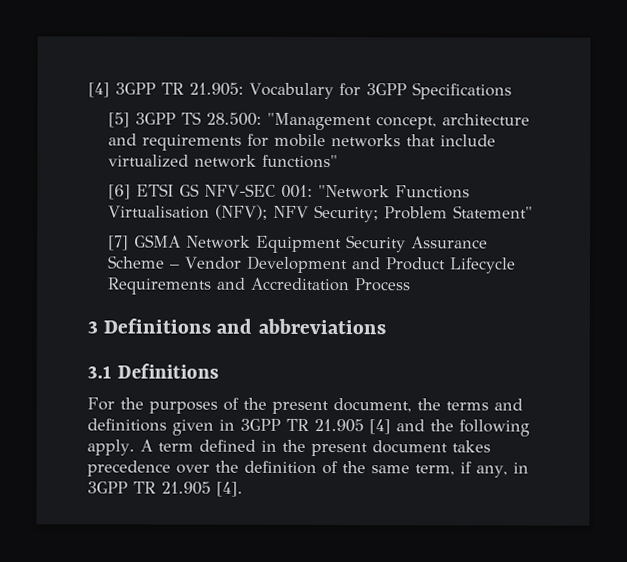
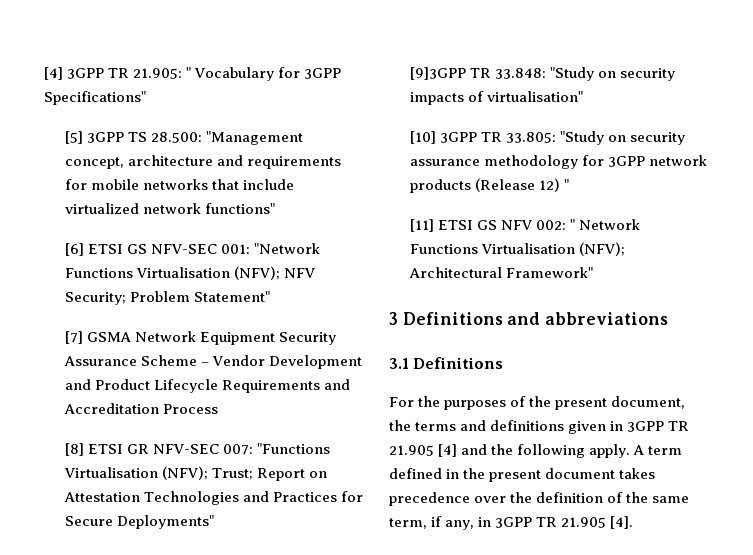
(244, 89) none -> [186,67,192,78] "
[411,82,512,100] Specifications -> [44,91,146,105] Specifications"
(412, 285) none -> [64,443,331,456] [63,466,327,481] [63,491,363,505] [64,515,214,529] [409,67,676,81] [409,91,583,105] [409,131,686,145] [409,155,707,169] [409,178,569,193] [409,219,641,232] [409,242,625,256] [408,267,593,278] // [8] ETSI GR NFV-SEC 007: "Functions Virtualisation (NFV); Trust; Report on Attestation Technologies and Practices for Secure Deployments" // [9]3GPP TR 33.848: "Study on security impacts of virtualisation" // [10] 3GPP TR 33.805: "Study on security assurance methodology for 3GPP network products (Release 12) " // [11] ETSI GS NFV 002: " Network Functions Virtualisation (NFV); Architectural Framework"

